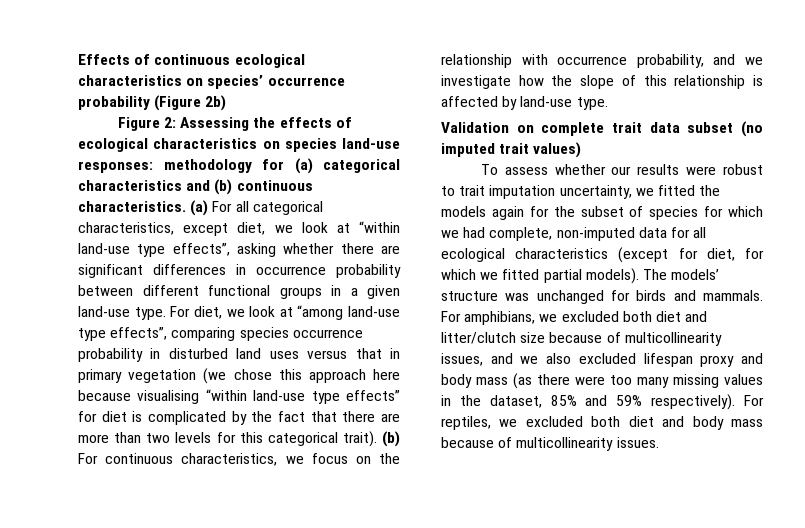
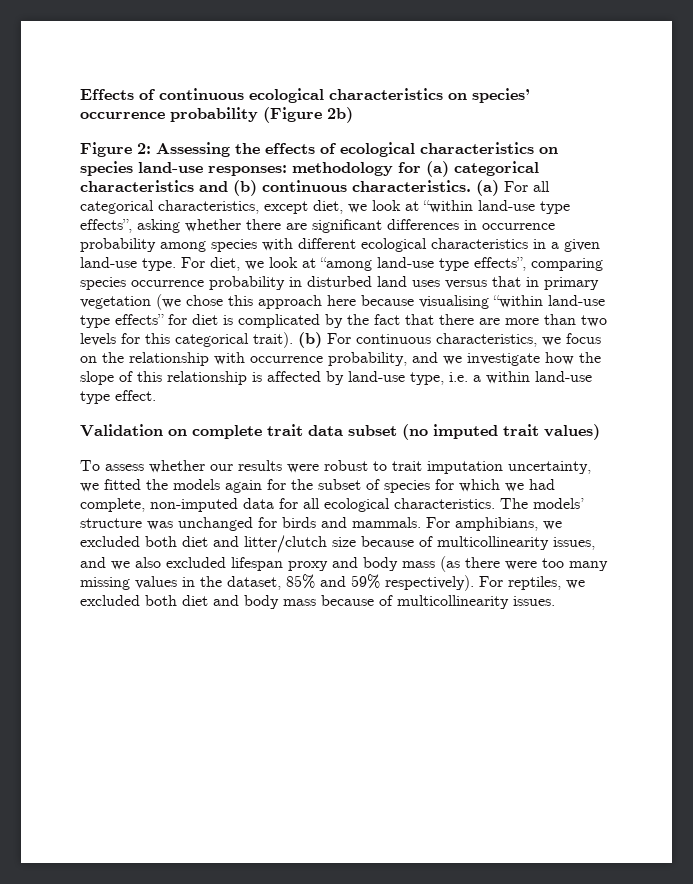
[78,285,322,299] between different functional groups -> [160,238,528,252] among species with different ecological characteristics
[576,97,608,110] type. -> [410,371,592,385] [80,390,156,404] type, i.e. a within land-use type effect.
[515,247,764,263] [441,268,639,284] characteristics (except for diet, for which we fitted partial models). -> [394,498,495,509] characteristics.

